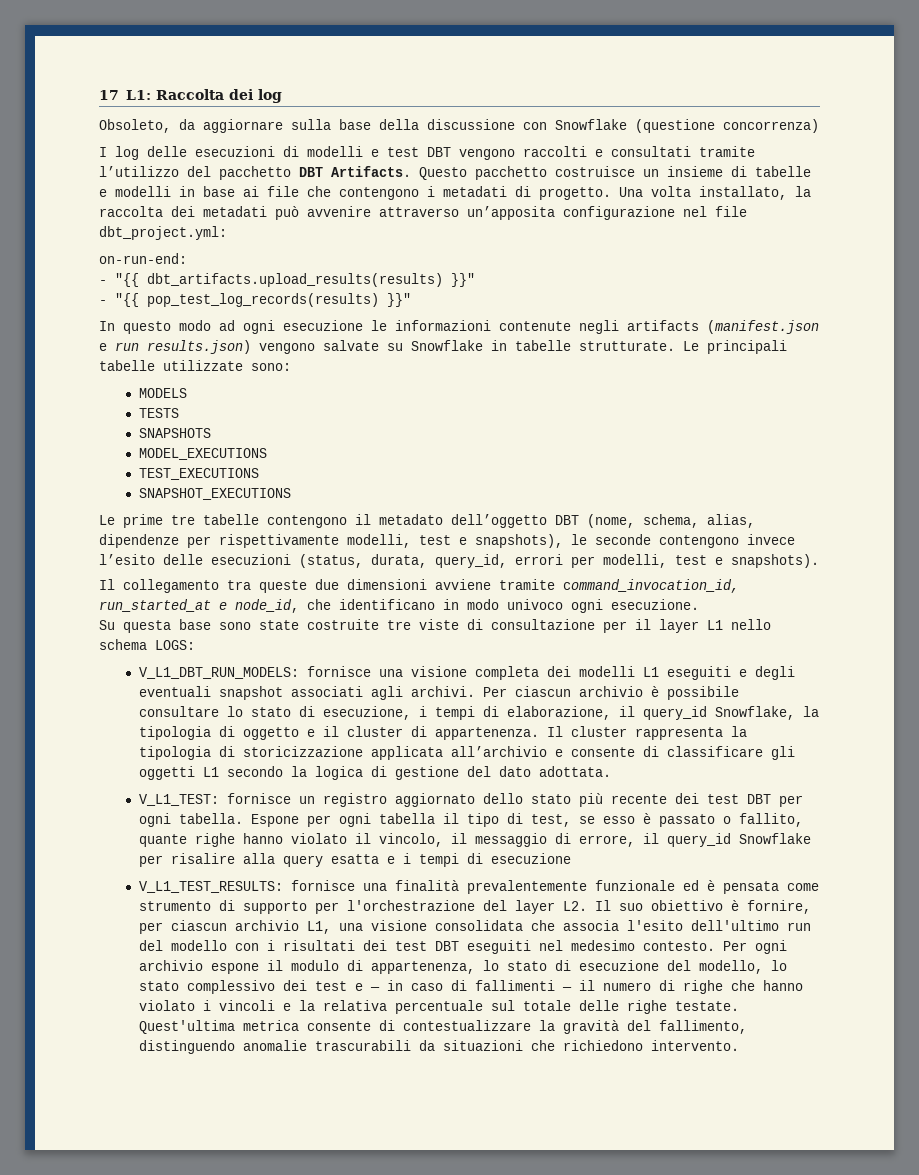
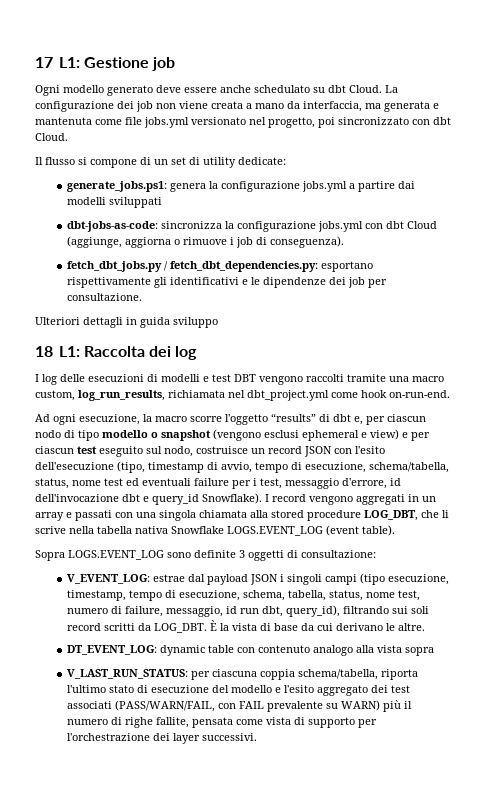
[155,89,282,103] [99,119,819,133] Raccolta dei log // Obsoleto, da aggiornare sulla base della discussione con Snowflake (questione concorrenza) -> [83,57,175,71] [35,85,398,96] [35,101,439,112] [35,117,451,128] [35,133,68,141] [35,157,286,168] [67,181,416,192] [67,197,163,208] [67,221,438,232] [67,236,345,248] [67,261,374,272] [67,277,388,288] [67,293,143,301] [35,317,218,328] [35,346,198,360] Gestione job // Ogni modello generato deve essere anche schedulato su dbt Cloud. La configurazione dei job non viene creata a mano da interfaccia, ma generata e mantenuta come file jobs.yml versionato nel progetto, poi sincronizzato con dbt Cloud. // Il flusso si compone di un set di utility dedicate: // generate_jobs.ps1: genera la configurazione jobs.yml a partire dai modelli sviluppati // dbt-jobs-as-code: sincronizza la configurazione jobs.yml con dbt Cloud (aggiunge, aggiorna o rimuove i job di conseguenza). // fetch_dbt_jobs.py / fetch_dbt_dependencies.py: esportano rispettivamente gli identificativi e le dipendenze dei job per consultazione. // Ulteriori dettagli in guida sviluppo // 18 L1: Raccolta dei log
[595,146,755,157] [99,166,811,180] [99,186,811,200] [99,206,747,220] [99,226,227,240] [99,253,187,264] [99,273,475,287] [99,293,411,307] [99,320,819,334] [99,340,787,354] [99,360,291,371] [138,388,187,398] [138,408,179,418] [138,428,211,438] [138,448,267,460] [138,468,259,480] [138,488,291,500] [99,514,755,528] [99,534,795,548] [99,554,819,568] [99,579,739,593] [99,599,699,613] [99,619,771,633] [99,639,195,650] [138,666,795,680] [138,686,739,700] [138,706,819,720] [138,726,747,740] [138,746,795,760] [138,766,611,780] [138,793,803,807] [138,813,803,827] [138,833,811,847] [138,853,571,867] [138,880,715,894] e consultati tramite l’utilizzo del pacchetto DBT Artifacts. Questo pacchetto costruisce un insieme di tabelle e modelli in base ai file che contengono i metadati di progetto. Una volta installato, la raccolta dei metadati può avvenire attraverso un’apposita configurazione nel file dbt_project.yml: // on-run-end: // - "{{ dbt_artifacts.upload_results(results) }}" // - "{{ pop_test_log_records(results) }}" // In questo modo ad ogni esecuzione le informazioni contenute negli artifacts (manifest.json e run results.json) vengono salvate su Snowflake in tabelle strutturate. Le principali tabelle utilizzate sono: // MODELS // TESTS // SNAPSHOTS // MODEL_EXECUTIONS // TEST_EXECUTIONS // SNAPSHOT_EXECUTIONS // Le prime tre tabelle contengono il metadato dell’oggetto DBT (nome, schema, alias, dipendenze per rispettivamente modelli, test e snapshots), le seconde contengono invece l’esito delle esecuzioni (status, durata, query_id, errori per modelli, test e snapshots). // Il collegamento tra queste due dimensioni avviene tramite command_invocation_id, run_started_at e node_id, che identificano in modo univoco ogni esecuzione. // Su questa base sono state costruite tre viste di consultazione per il layer L1 nello schema LOGS: // V_L1_DBT_RUN_MODELS: fornisce una visione completa dei modelli L1 eseguiti e degli eventuali snapshot associati agli archivi. Per ciascun archivio è possibile consultare lo stato di esecuzione, i tempi di elaborazione, il query_id Snowflake, la tipologia di oggetto e il cluster di appartenenza. Il cluster rappresenta la tipologia di storicizzazione applicata all’archivio e consente di classificare gli oggetti L1 secondo la logica di gestione del dato adottata. // V_L1_TEST: fornisce un registro aggiornato dello stato più recente dei test DBT per ogni tabella. Espone per ogni tabella il tipo di test, se esso è passato o fallito, quante righe hanno violato il vincolo, il messaggio di errore, il query_id Snowflake per risalire alla query esatta e i tempi di esecuzione // V_L1_TEST_RESULTS: fornisce una finalità prevalentemente funzionale ed è -> [347,374,444,382] [35,390,450,401] [35,413,426,425] [35,429,430,441] [35,446,385,457] [35,461,449,473] [35,478,401,489] [35,493,436,505] [35,510,449,521] [35,525,395,536] [35,550,376,561] [67,573,450,585] [67,590,421,601] [67,605,430,617] [67,620,426,633] [67,645,435,656] [67,669,419,680] [67,685,411,696] [67,700,413,712] [67,717,190,728] tramite una macro custom, log_run_results, richiamata nel dbt_project.yml come hook on-run-end. // Ad ogni esecuzione, la macro scorre l'oggetto “results” di dbt e, per ciascun nodo di tipo modello o snapshot (vengono esclusi ephemeral e view) e per ciascun test eseguito sul nodo, costruisce un record JSON con l'esito dell'esecuzione (tipo, timestamp di avvio, tempo di esecuzione, schema/tabella, status, nome test ed eventuali failure per i test, messaggio d'errore, id dell'invocazione dbt e query_id Snowflake). I record vengono aggregati in un array e passati con una singola chiamata alla stored procedure LOG_DBT, che li scrive nella tabella nativa Snowflake LOGS.EVENT_LOG (event table). // Sopra LOGS.EVENT_LOG sono definite 3 oggetti di consultazione: // V_EVENT_LOG: estrae dal payload JSON i singoli campi (tipo esecuzione, timestamp, tempo di esecuzione, schema, tabella, status, nome test, numero di failure, messaggio, id run dbt, query_id), filtrando sui soli record scritti da LOG_DBT. È la vista di base da cui derivano le altre. // DT_EVENT_LOG: dynamic table con contenuto analogo alla vista sopra // V_LAST_RUN_STATUS: per ciascuna coppia schema/tabella, riporta l'ultimo stato di esecuzione del modello e l'esito aggregato dei test associati (PASS/WARN/FAIL, con FAIL prevalente su WARN) più il numero di righe fallite,
[138,901,211,911] strumento -> [266,717,292,725] vista
[482,900,811,914] [138,920,811,934] [138,940,787,954] [138,960,787,974] [138,980,803,994] [138,1000,739,1014] [138,1020,747,1034] [138,1040,739,1054] del layer L2. Il suo obiettivo è fornire, per ciascun archivio L1, una visione consolidata che associa l'esito dell'ultimo run del modello con i risultati dei test DBT eseguiti nel medesimo contesto. Per ogni archivio espone il modulo di appartenenza, lo stato di esecuzione del modello, lo stato complessivo dei test e — in caso di fallimenti — il numero di righe che hanno violato i vincoli e la relativa percentuale sul totale delle righe testate. Quest'ultima metrica consente di contestualizzare la gravità del fallimento, distinguendo anomalie trascurabili da situazioni che richiedono intervento. -> [153,733,258,744] dei layer successivi.

